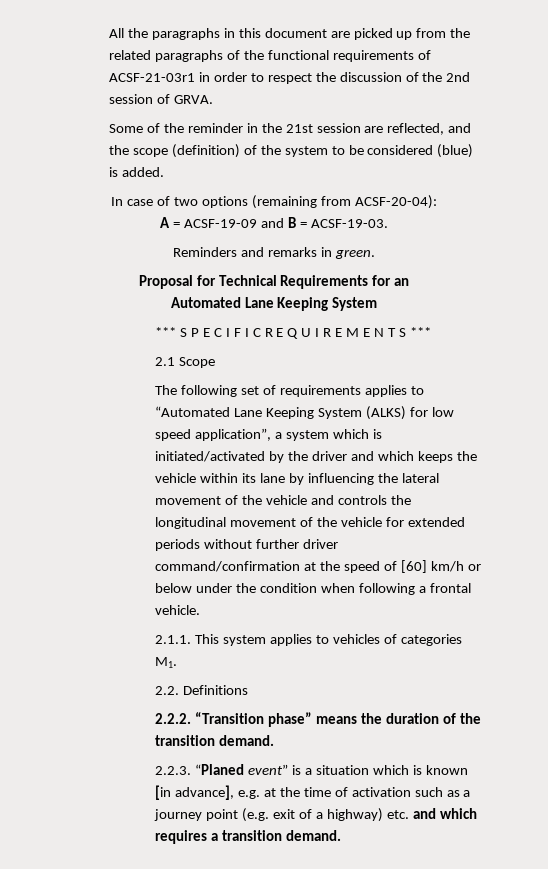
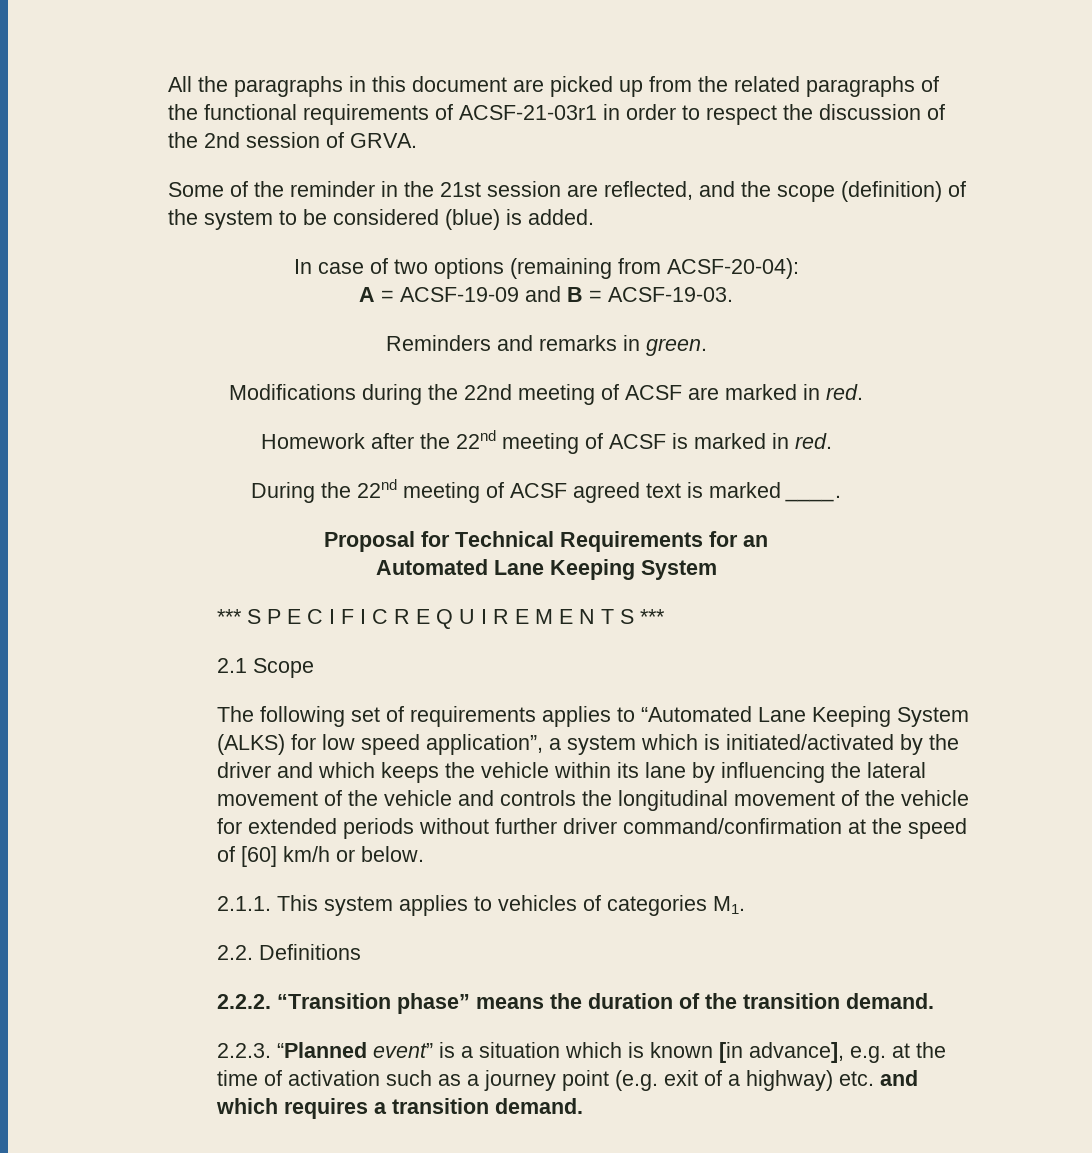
(375, 254) none -> [229,384,863,405] [260,430,832,454] [251,479,841,503] // Modifications during the 22nd meeting of ACSF are marked in red. // Homework after the 22nd meeting of ACSF is marked in red. // During the 22nd meeting of ACSF agreed text is marked ____.
[155,583,471,595] [155,605,201,615] below under the condition when following a frontal vehicle. -> [361,846,425,862] below.
[195,764,245,775] “Planed -> [277,1042,368,1058] “Planned

